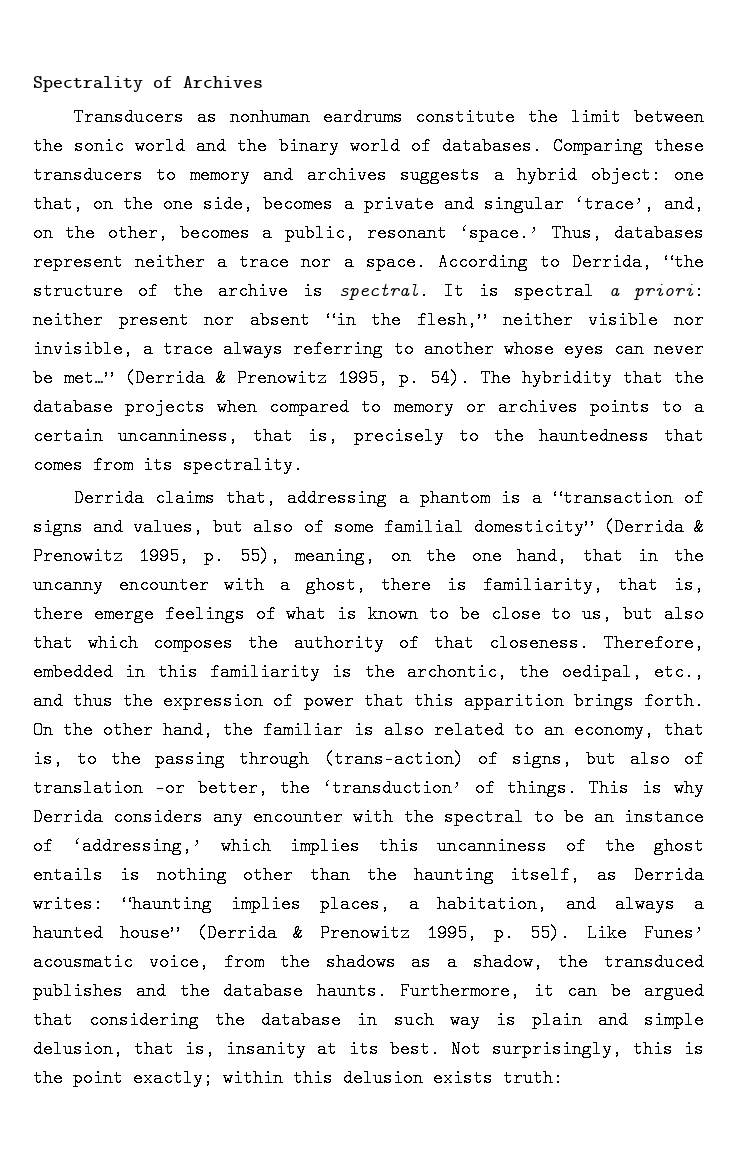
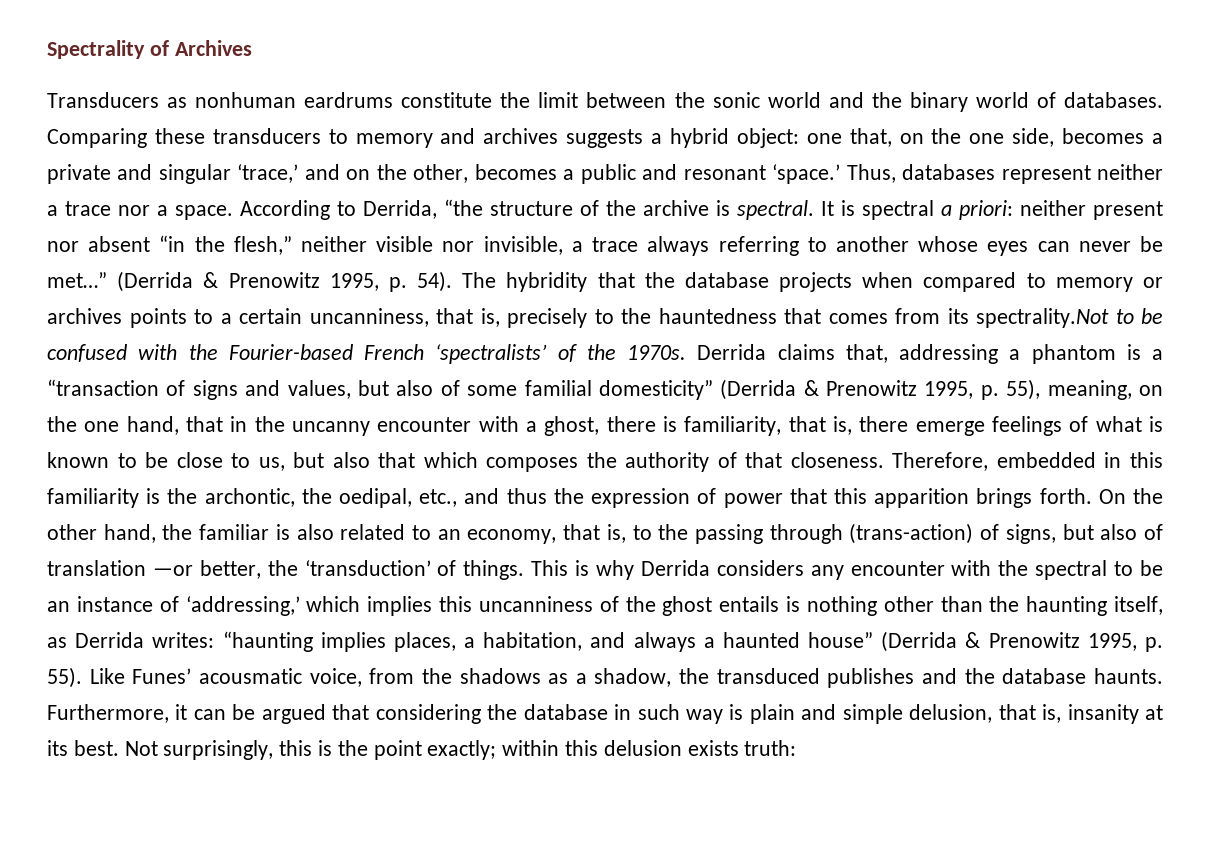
[573,195,704,213] ‘trace’, and, -> [237,164,340,183] ‘trace,’ and
[284,224,355,242] public, -> [580,164,678,184] public and
[183,456,303,474] spectrality. // -> [976,308,1163,328] [47,344,686,364] spectrality.Not to be confused with the Fourier-based French ‘spectralists’ of the 1970s.

